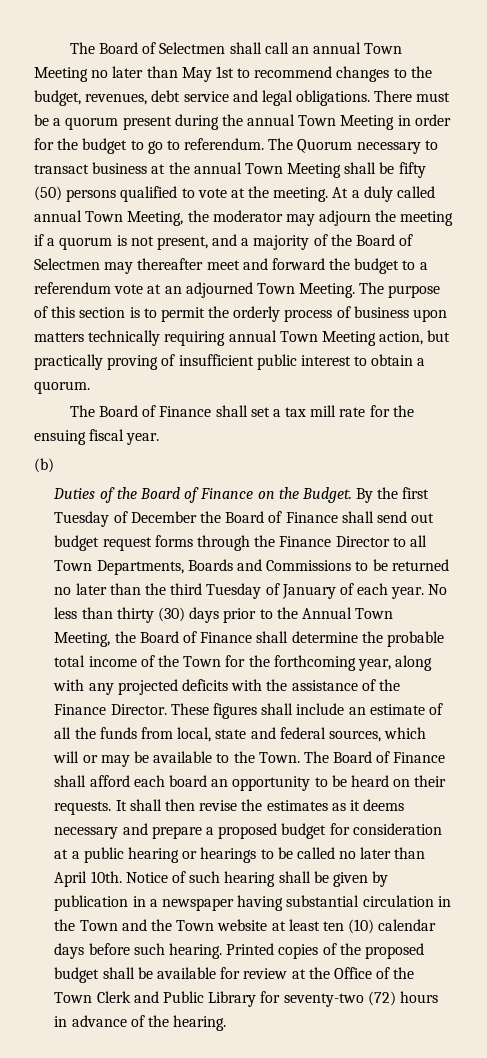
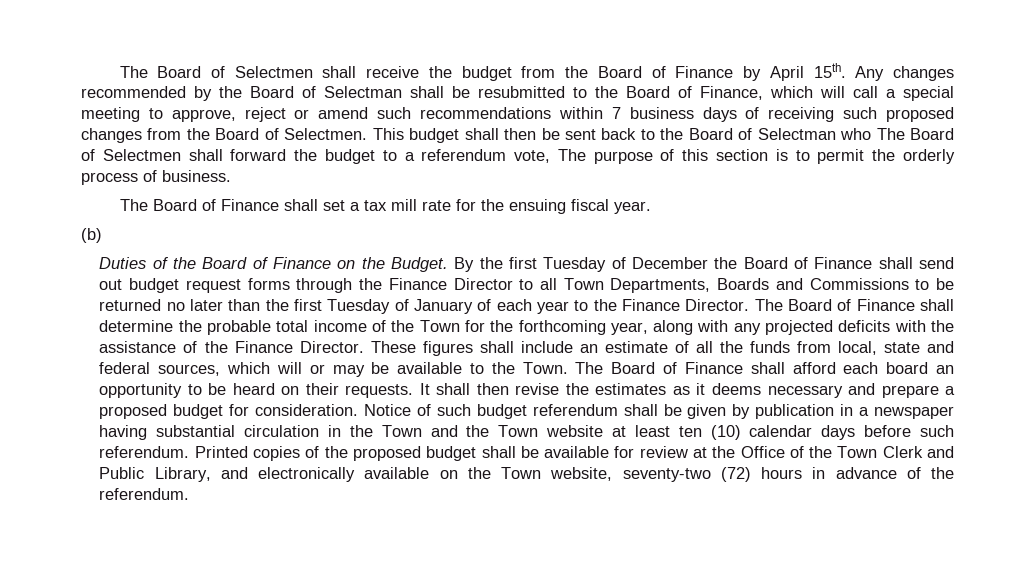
[69,42,403,54] [34,66,432,82] [34,90,451,106] [34,114,451,130] [34,138,438,154] [34,162,426,178] [34,186,436,202] [34,210,454,226] [34,234,414,250] [34,258,268,274] The Board of Selectmen shall call an annual Town Meeting no later than May 1st to recommend changes to the budget, revenues, debt service and legal obligations. There must be a quorum present during the annual Town Meeting in order for the budget to go to referendum. The Quorum necessary to transact business at the annual Town Meeting shall be fifty (50) persons qualified to vote at the meeting. At a duly called annual Town Meeting, the moderator may adjourn the meeting if a quorum is not present, and a majority of the Board of Selectmen may thereafter meet and -> [119,63,954,81] [81,86,954,101] [81,107,955,122] [81,128,955,143] [81,149,223,161] The Board of Selectmen shall receive the budget from the Board of Finance by April 15th. Any changes recommended by the Board of Selectman shall be resubmitted to the Board of Finance, which will call a special meeting to approve, reject or amend such recommendations within 7 business days of receiving such proposed changes from the Board of Selectmen. This budget shall then be sent back to the Board of Selectman who The Board of Selectmen shall
[114,282,356,298] vote at an adjourned Town Meeting. -> [514,150,551,163] vote,
[353,306,448,322] [34,330,451,346] [34,354,426,370] [34,381,90,394] business upon matters technically requiring annual Town Meeting action, but practically proving of insufficient public interest to obtain a quorum. -> [162,170,231,182] business.
[170,583,203,595] third -> [294,299,323,311] first
[391,584,448,599] [54,607,394,623] [54,631,136,647] year. No less than thirty (30) days prior to the Annual Town Meeting, the -> [537,299,783,314] year to the Finance Director. The
[352,823,442,835] [54,847,426,863] [54,871,122,887] consideration at a public hearing or hearings to be called no later than April 10th. -> [255,404,359,416] consideration.
[224,871,276,887] hearing -> [476,404,618,419] budget referendum
[168,943,222,959] hearing. -> [99,446,190,458] referendum.
[208,991,281,1007] Library for -> [154,467,613,482] Library, and electronically available on the Town website,
[173,1015,227,1031] hearing. -> [99,488,190,500] referendum.

